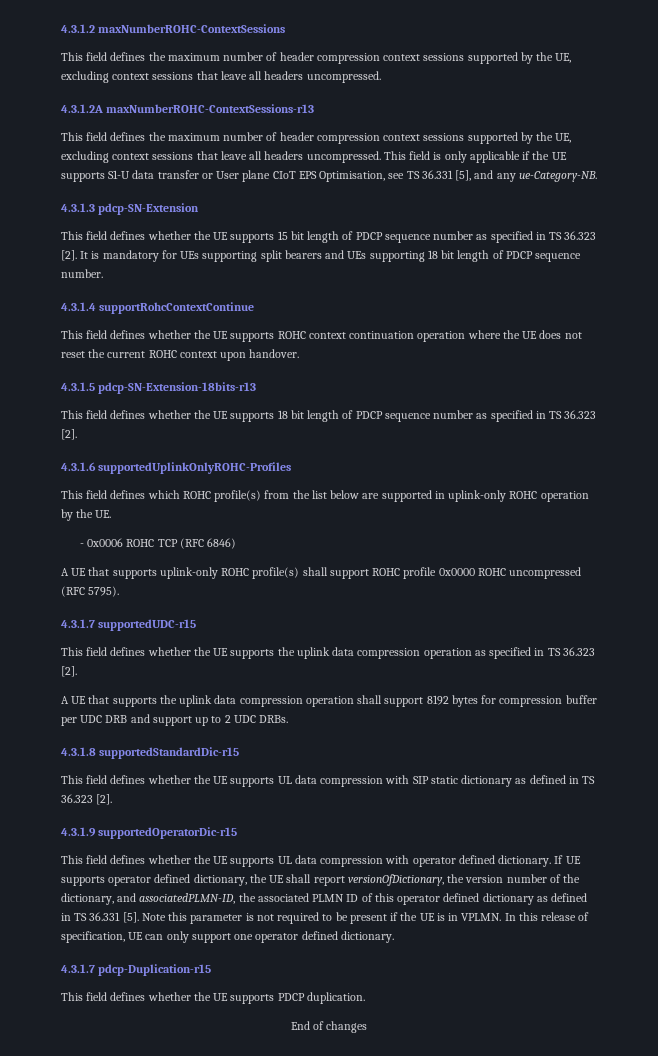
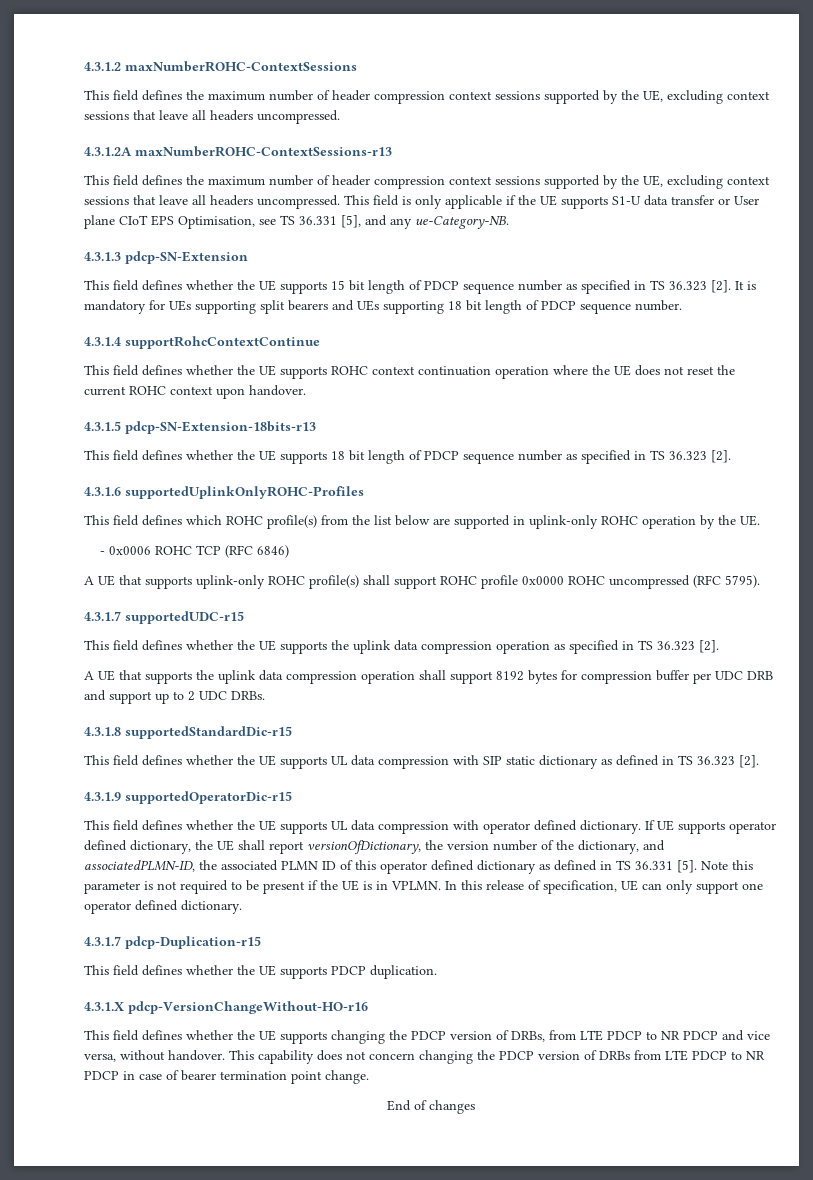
(365, 998) none -> [84,1001,368,1014] [84,1030,770,1044] [84,1050,765,1064] [84,1070,369,1084] // 4.3.1.X pdcp-VersionChangeWithout-HO-r16 // This field defines whether the UE supports changing the PDCP version of DRBs, from LTE PDCP to NR PDCP and vice versa, without handover. This capability does not concern changing the PDCP version of DRBs from LTE PDCP to NR PDCP in case of bearer termination point change.

